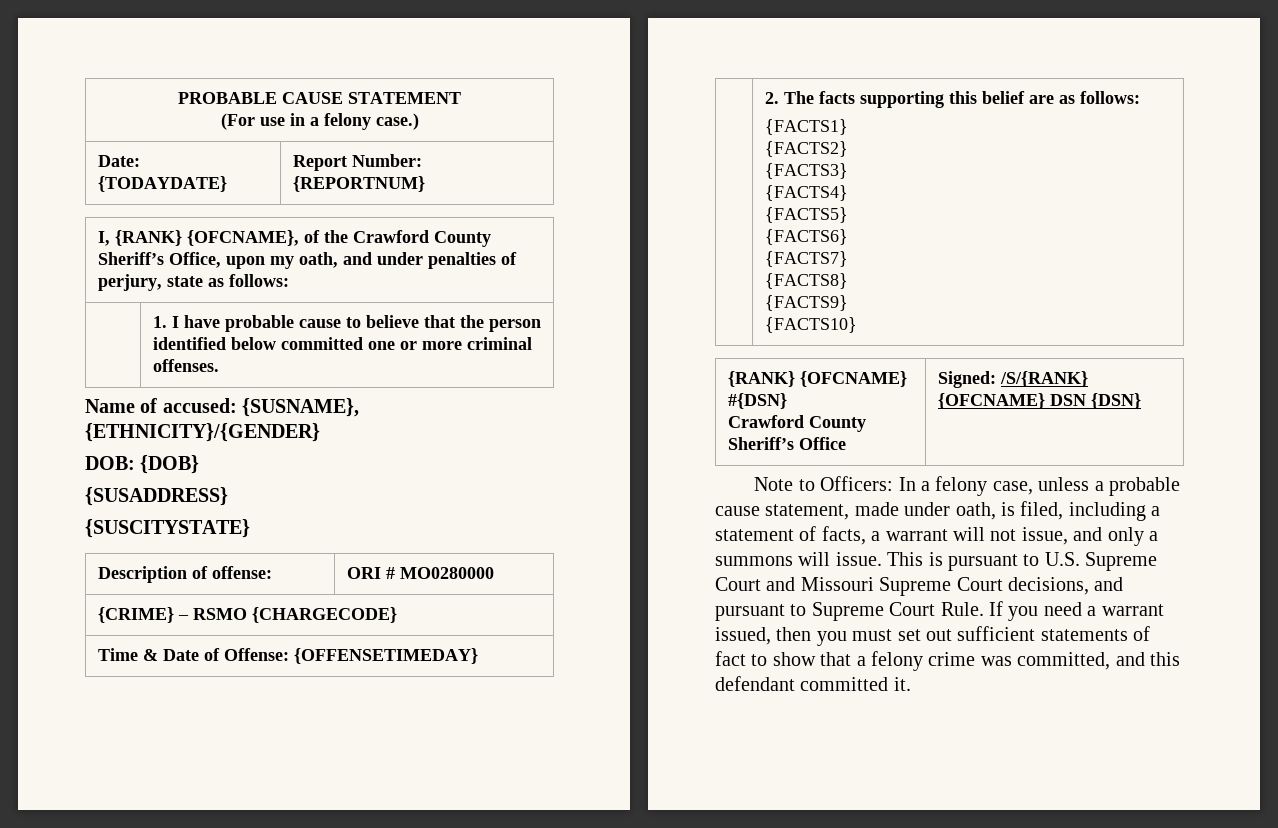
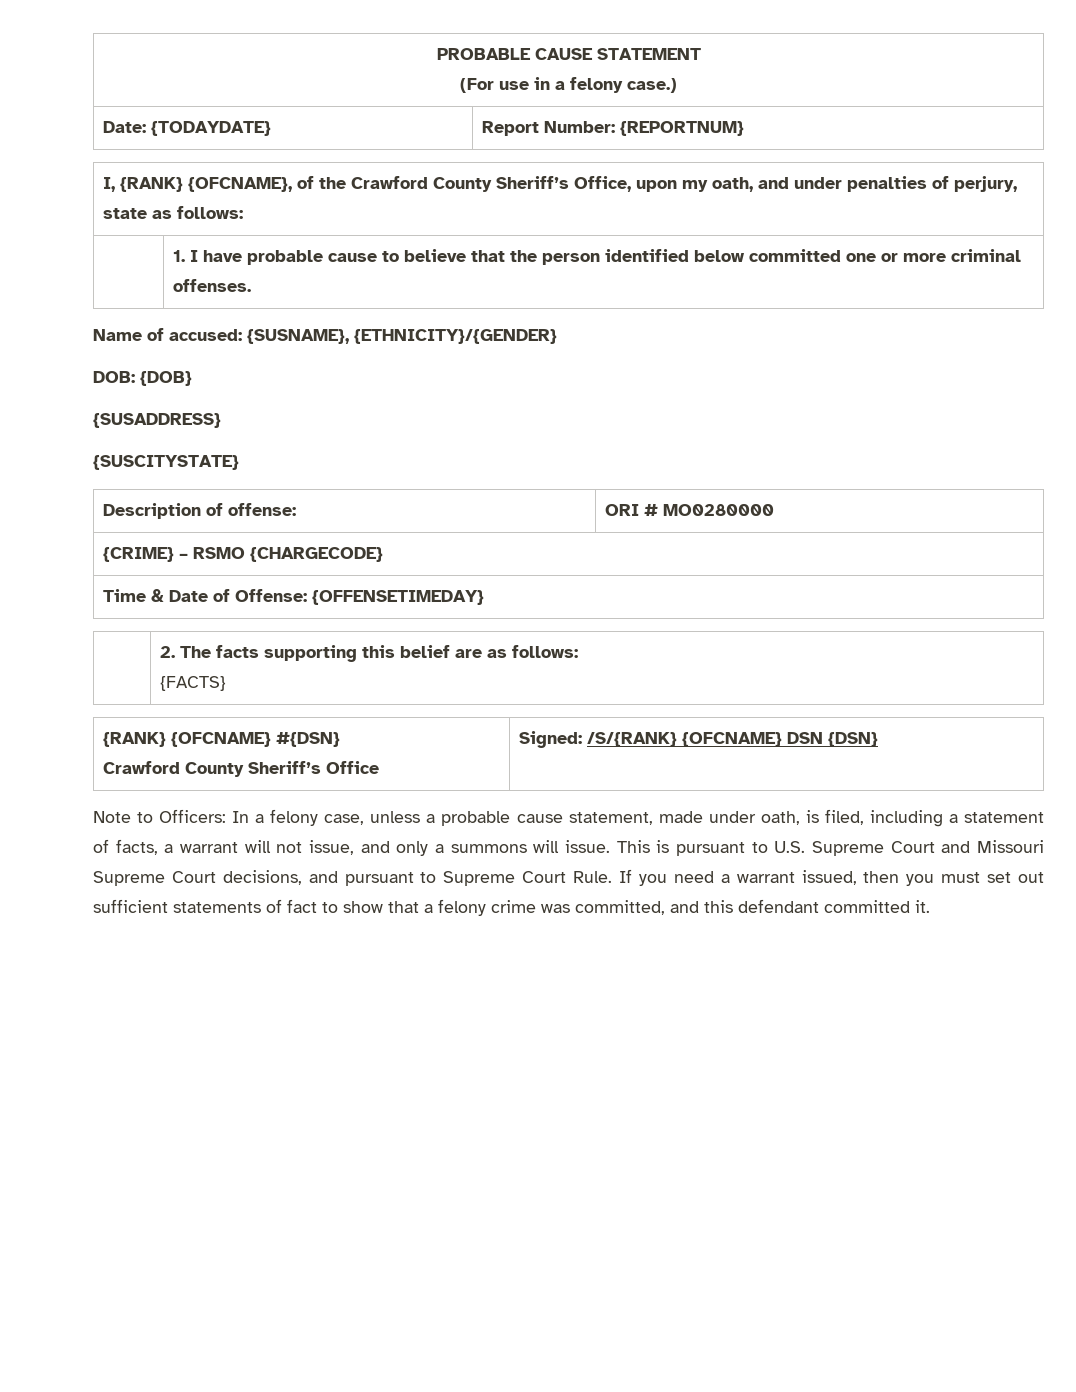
[764,119,848,135] [764,141,848,157] [764,163,848,179] [764,185,848,201] [764,207,848,223] [764,229,848,245] [764,251,848,267] [764,273,848,289] [764,295,848,311] [764,317,857,333] {FACTS1} // {FACTS2} // {FACTS3} // {FACTS4} // {FACTS5} // {FACTS6} // {FACTS7} // {FACTS8} // {FACTS9} // {FACTS10} -> [159,676,226,691] {FACTS}

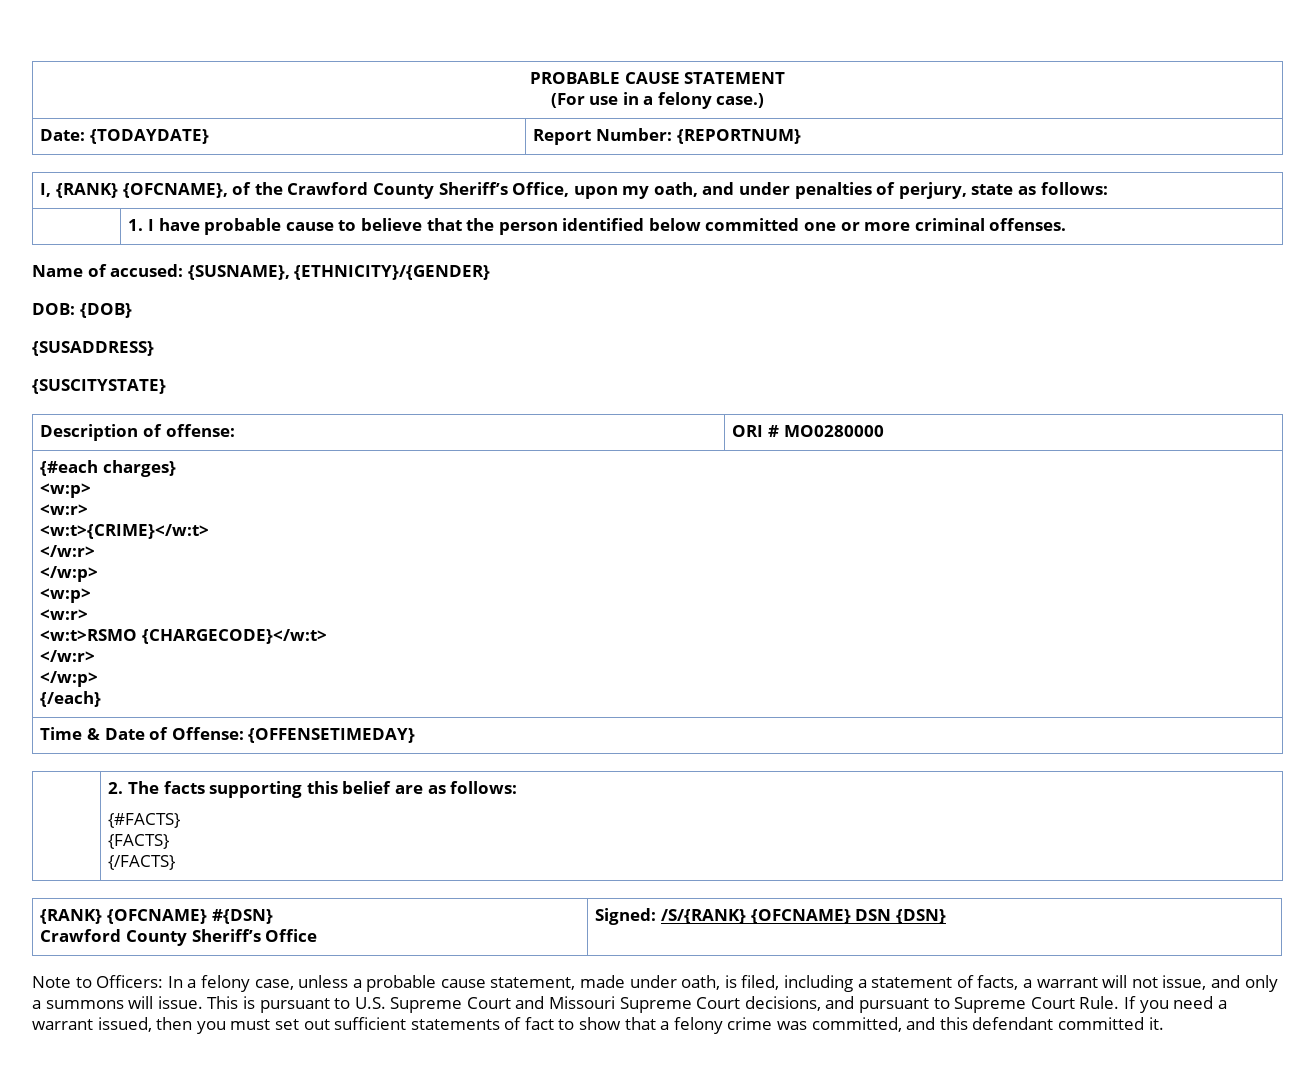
[102,547,383,562] {CRIME} – RSMO {CHARGECODE} -> [40,460,176,477] [40,483,92,498] [40,504,89,515] [40,524,210,539] [40,545,96,557] [40,566,99,582] [40,588,92,603] [40,609,89,620] [40,629,327,644] [40,650,96,662] [40,671,99,687] [40,691,102,707] {#each charges} // <w:p> // <w:r> // <w:t>{CRIME}</w:t> // </w:r> // </w:p> // <w:p> // <w:r> // <w:t>RSMO {CHARGECODE}</w:t> // </w:r> // </w:p> // {/each}
(578, 651) none -> [108,813,181,828] // {#FACTS}
(226, 683) none -> [108,855,176,870] // {/FACTS}

